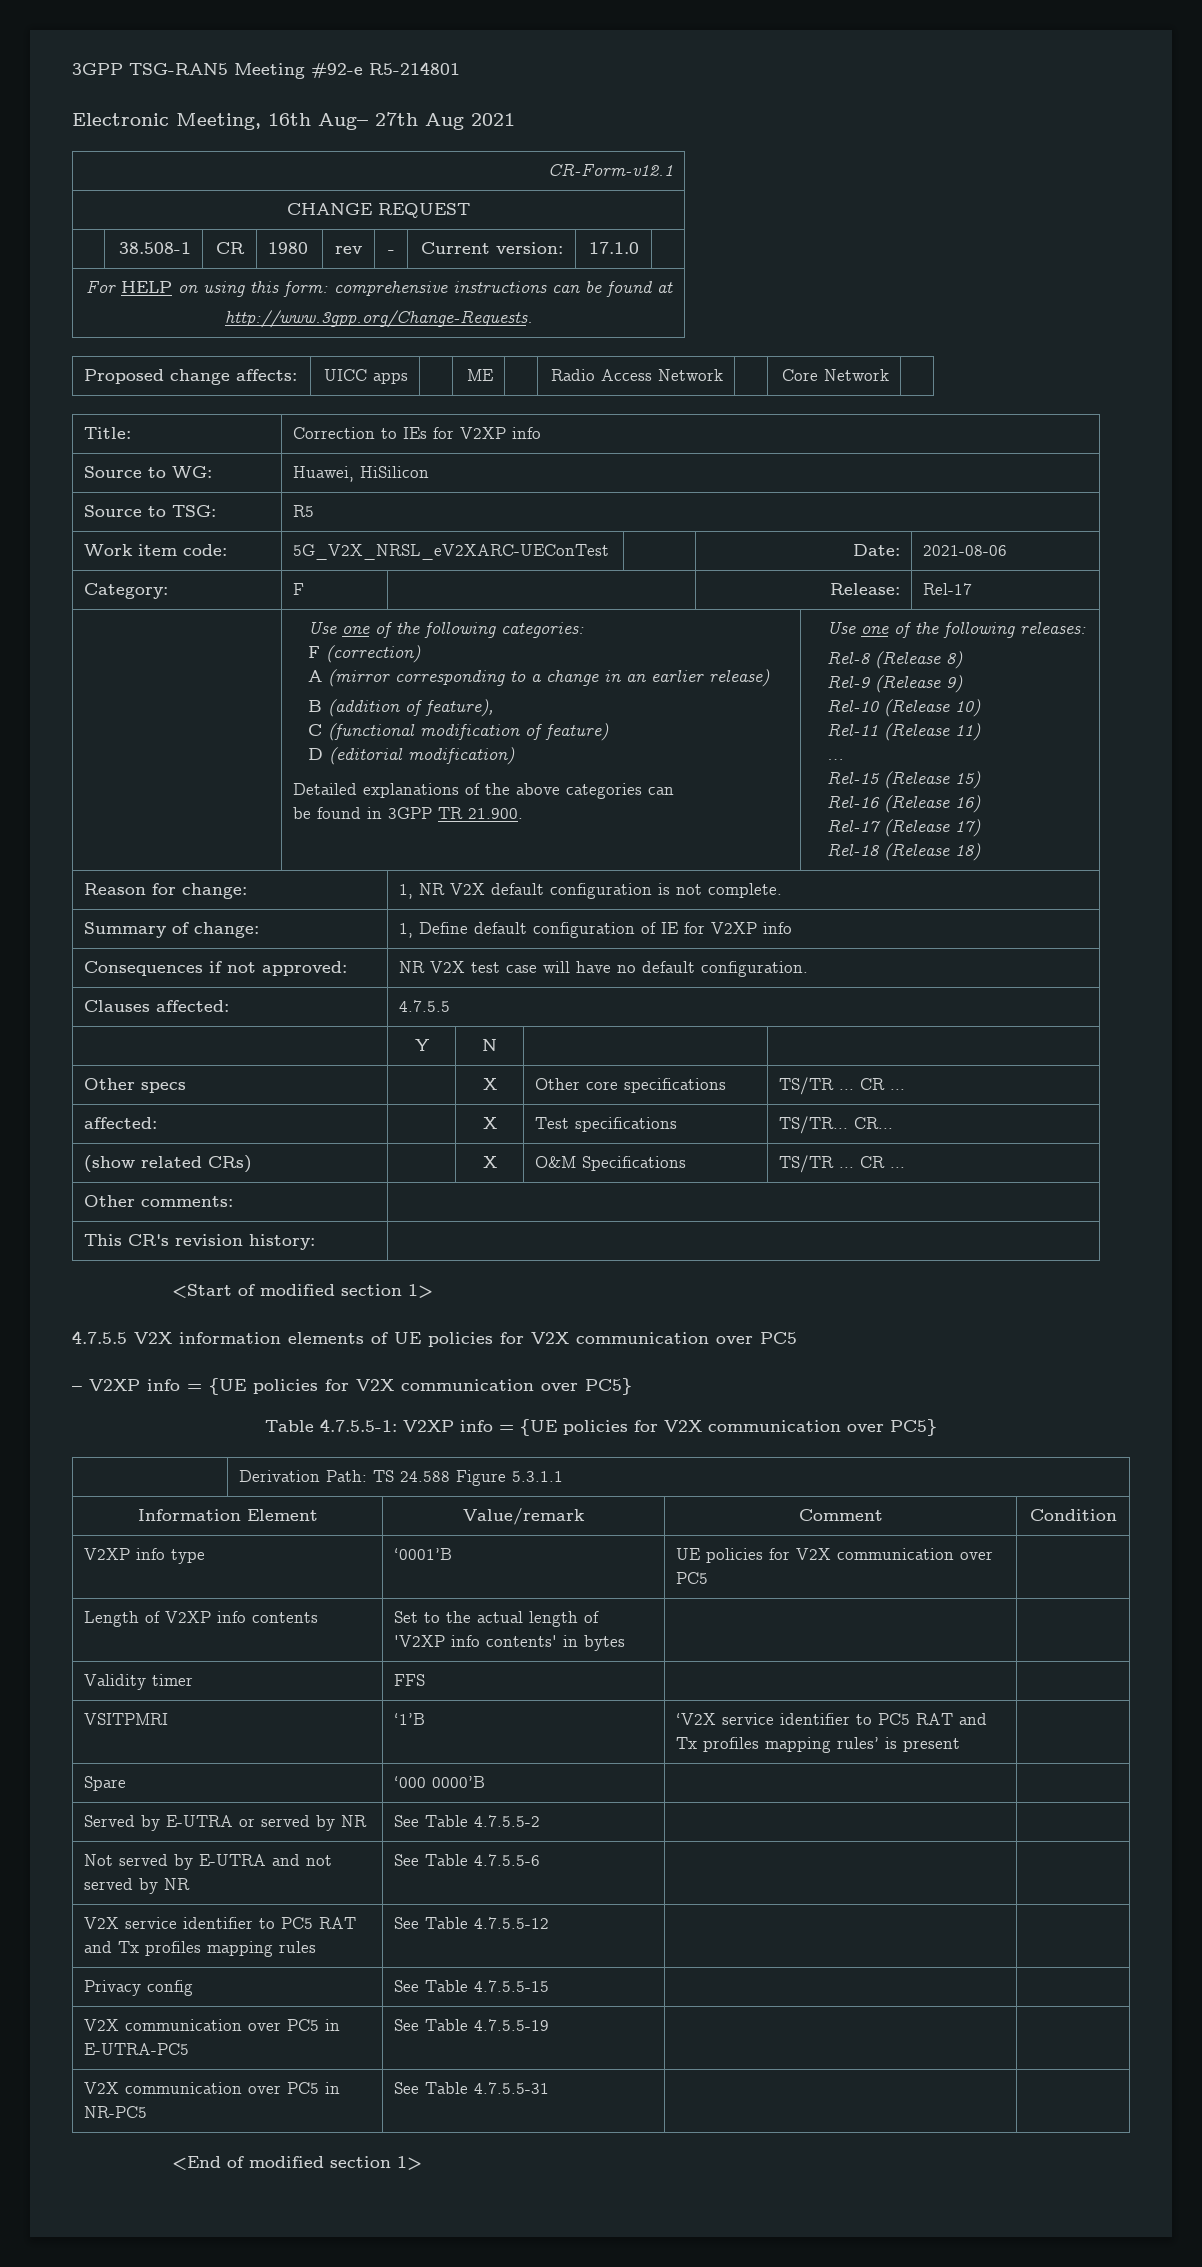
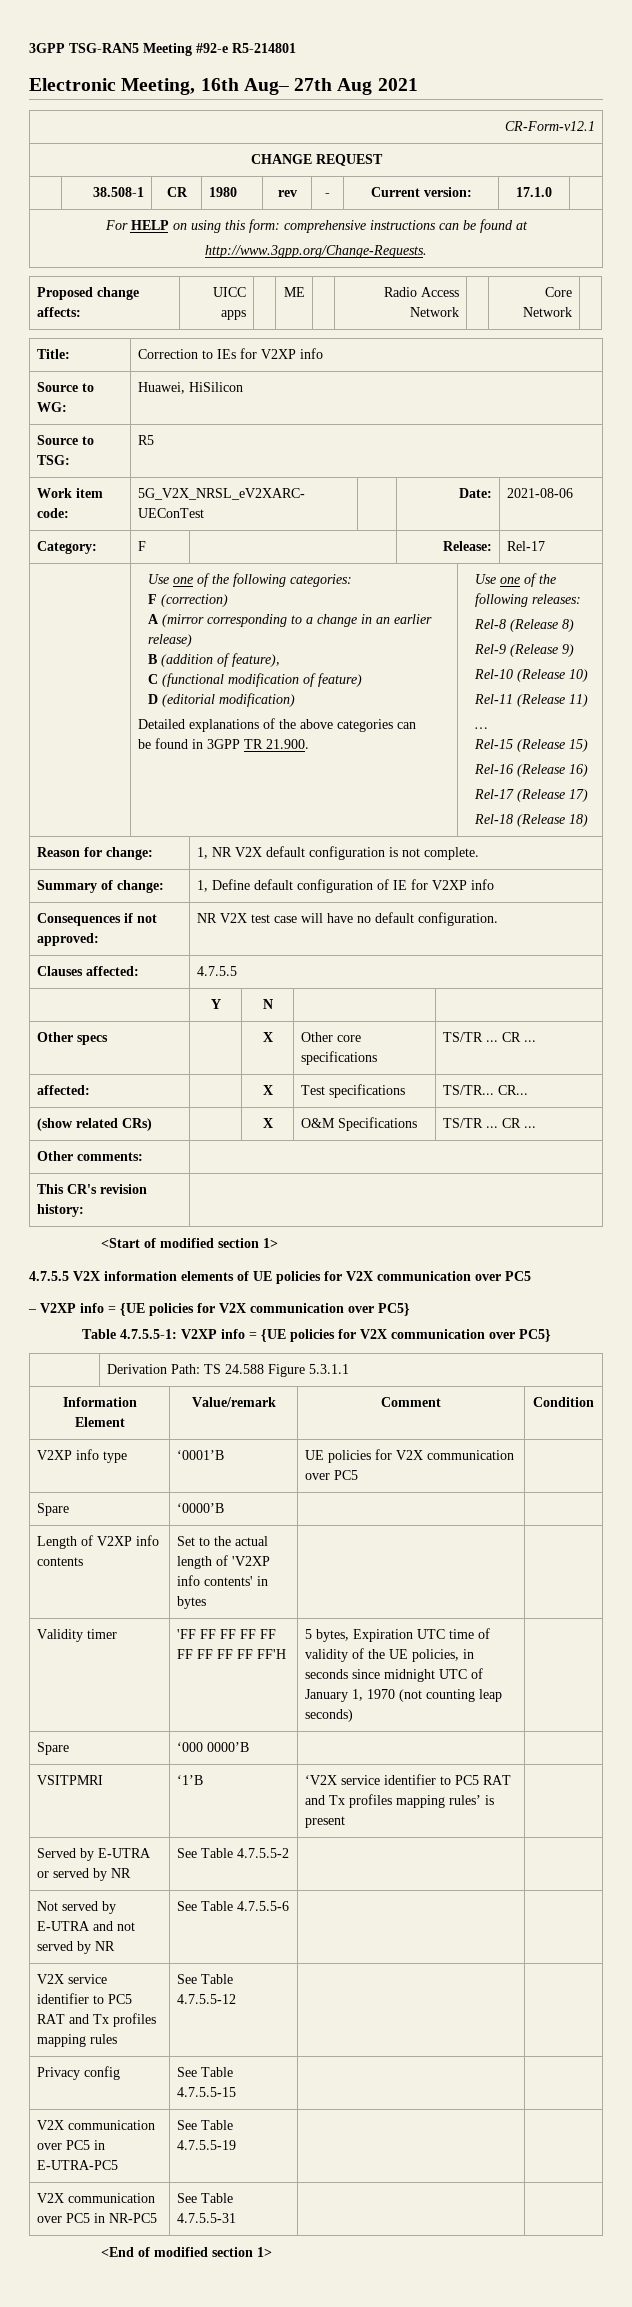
(709, 1578) none -> [36,1503,69,1516] [176,1503,224,1513] // Spare | ‘0000’B | |
[394,1674,426,1686] FFS -> [176,1629,276,1639] [176,1649,286,1659] [304,1628,490,1642] [304,1648,474,1662] [304,1668,483,1682] [304,1689,502,1702] [304,1709,353,1722] [36,1742,69,1755] [176,1742,249,1752] 'FF FF FF FF FF FF FF FF FF FF'H | 5 bytes, Expiration UTC time of validity of the UE policies, in seconds since midnight UTC of January 1, 1970 (not counting leap seconds) | // Spare | ‘000 0000’B
[84,1776,127,1791] [394,1776,486,1788] // Spare | ‘000 0000’B | | -> (345, 1822) none

